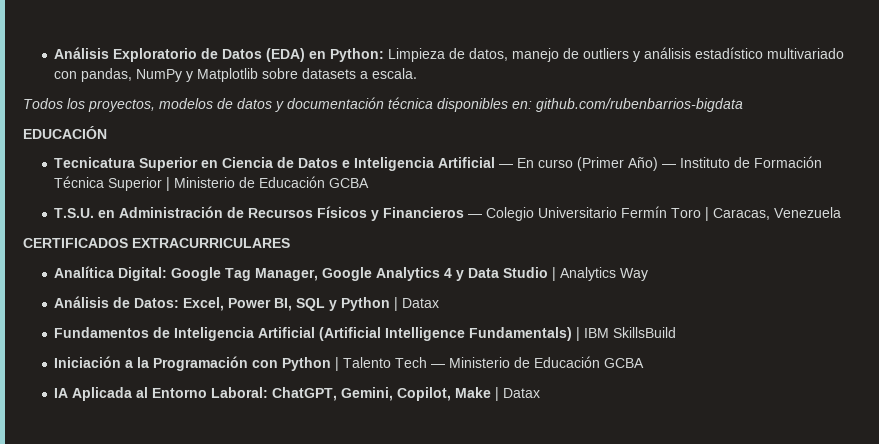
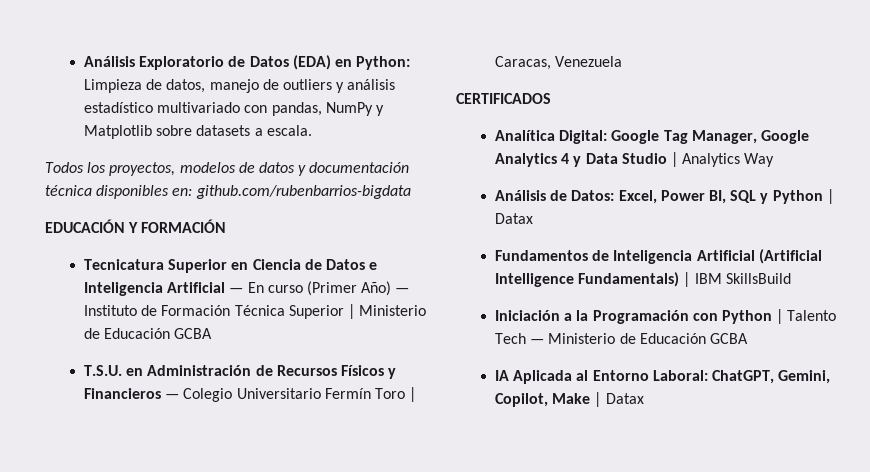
(107, 132) none -> [128,219,227,233] Y FORMACIÓN
[132,238,290,248] EXTRACURRICULARES -> (551, 98) none

